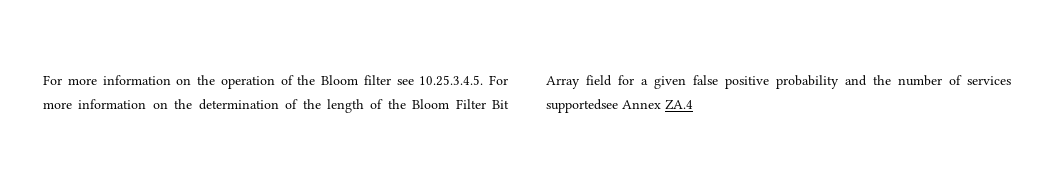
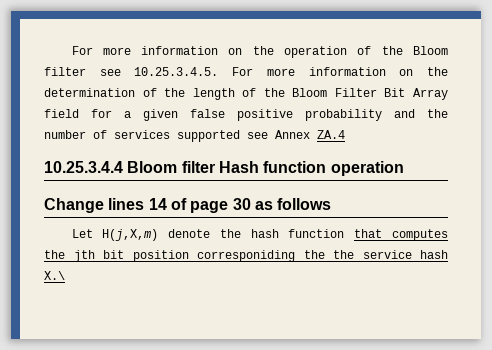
[546,99,618,113] supportedsee -> [177,130,268,142] supported see
(693, 104) none -> [44,161,404,176] [44,198,332,213] [71,229,449,241] [44,250,448,262] [44,271,65,280] // 10.25.3.4.4 Bloom filter Hash function operation // Change lines 14 of page 30 as follows // Let H(j,X,m) denote the hash function that computes the jth bit position corresponiding the the service hash X.\

